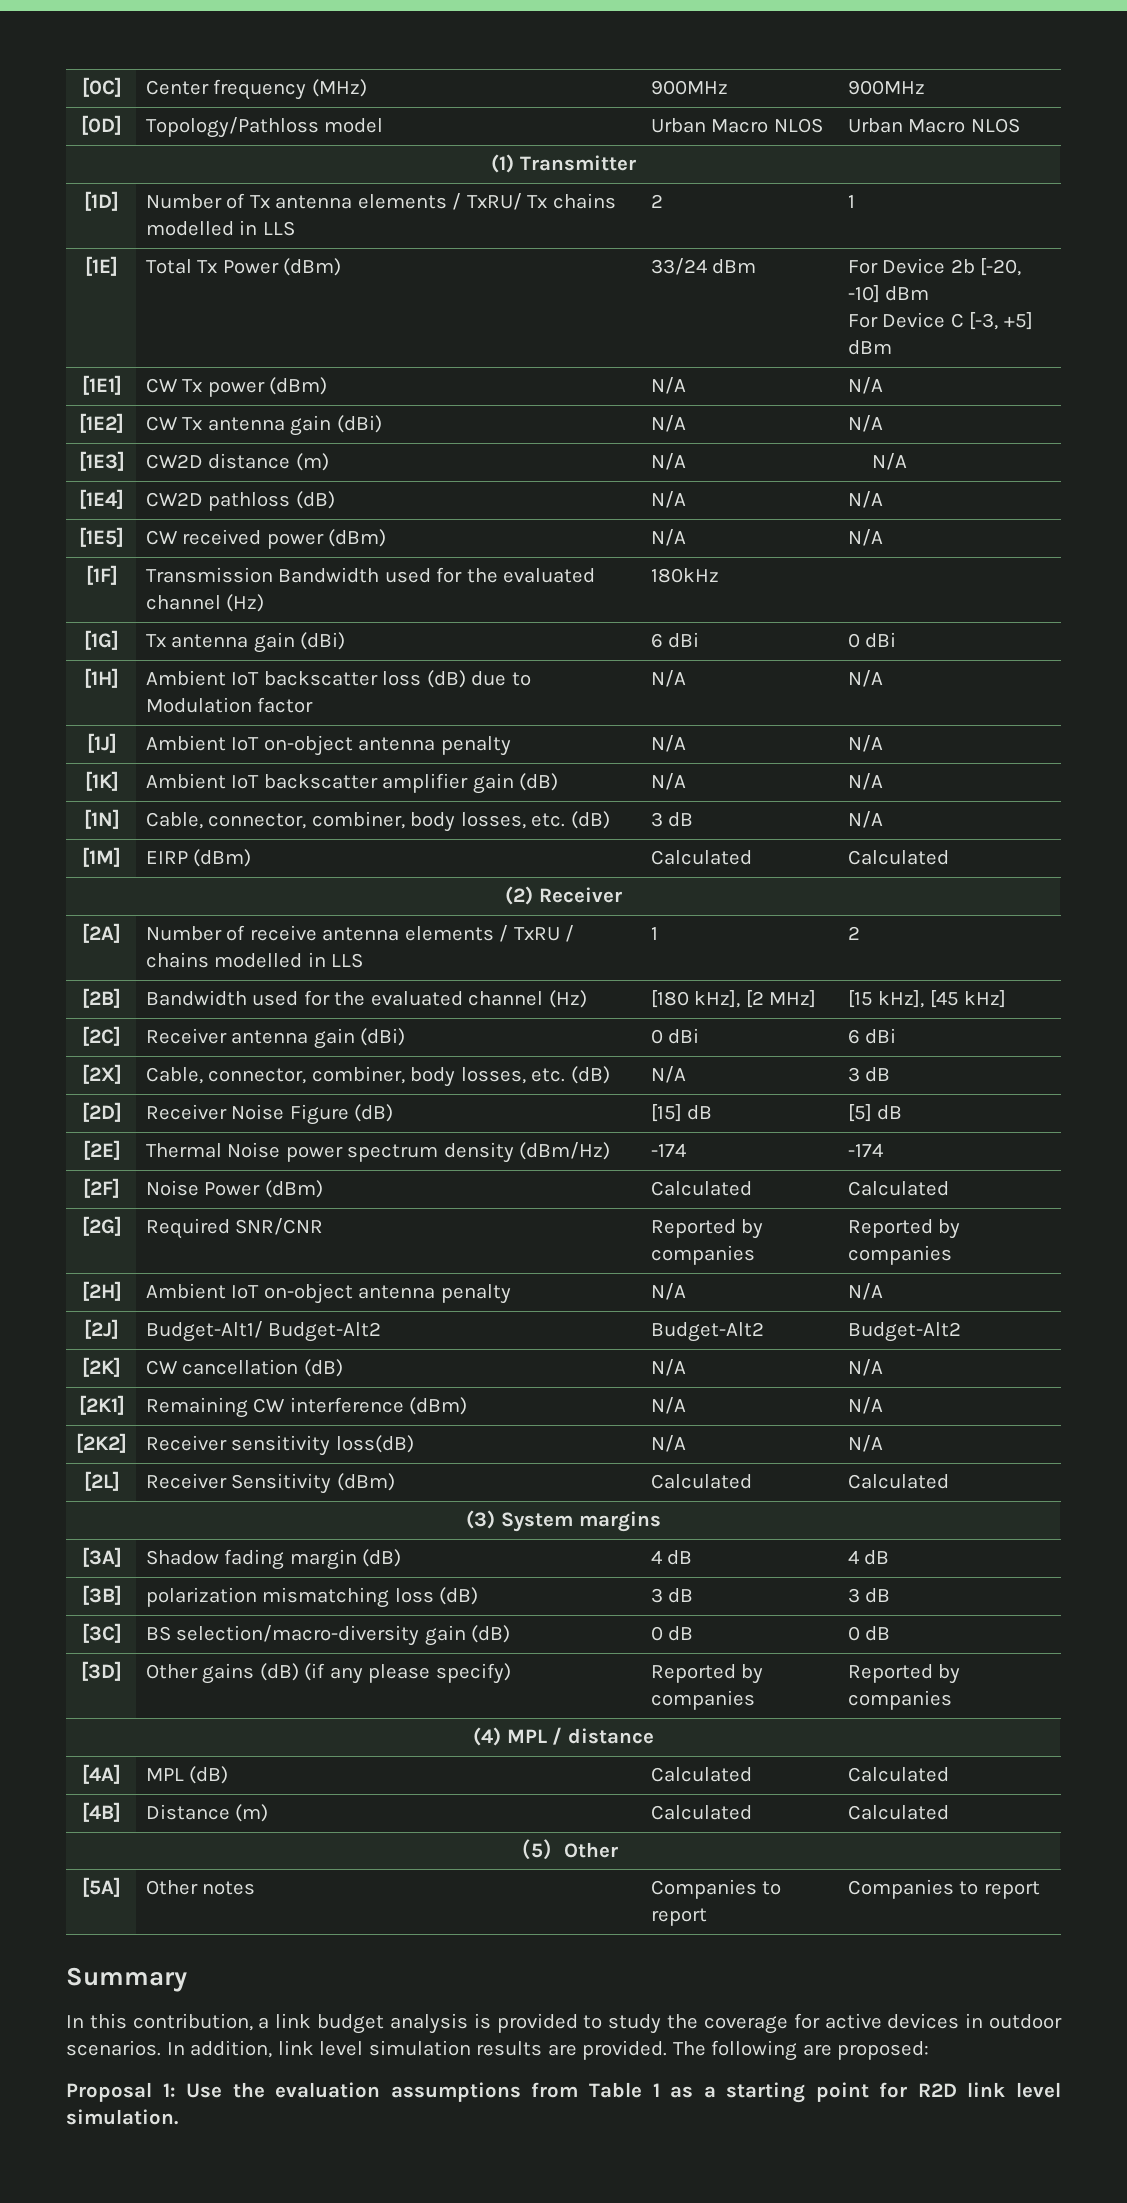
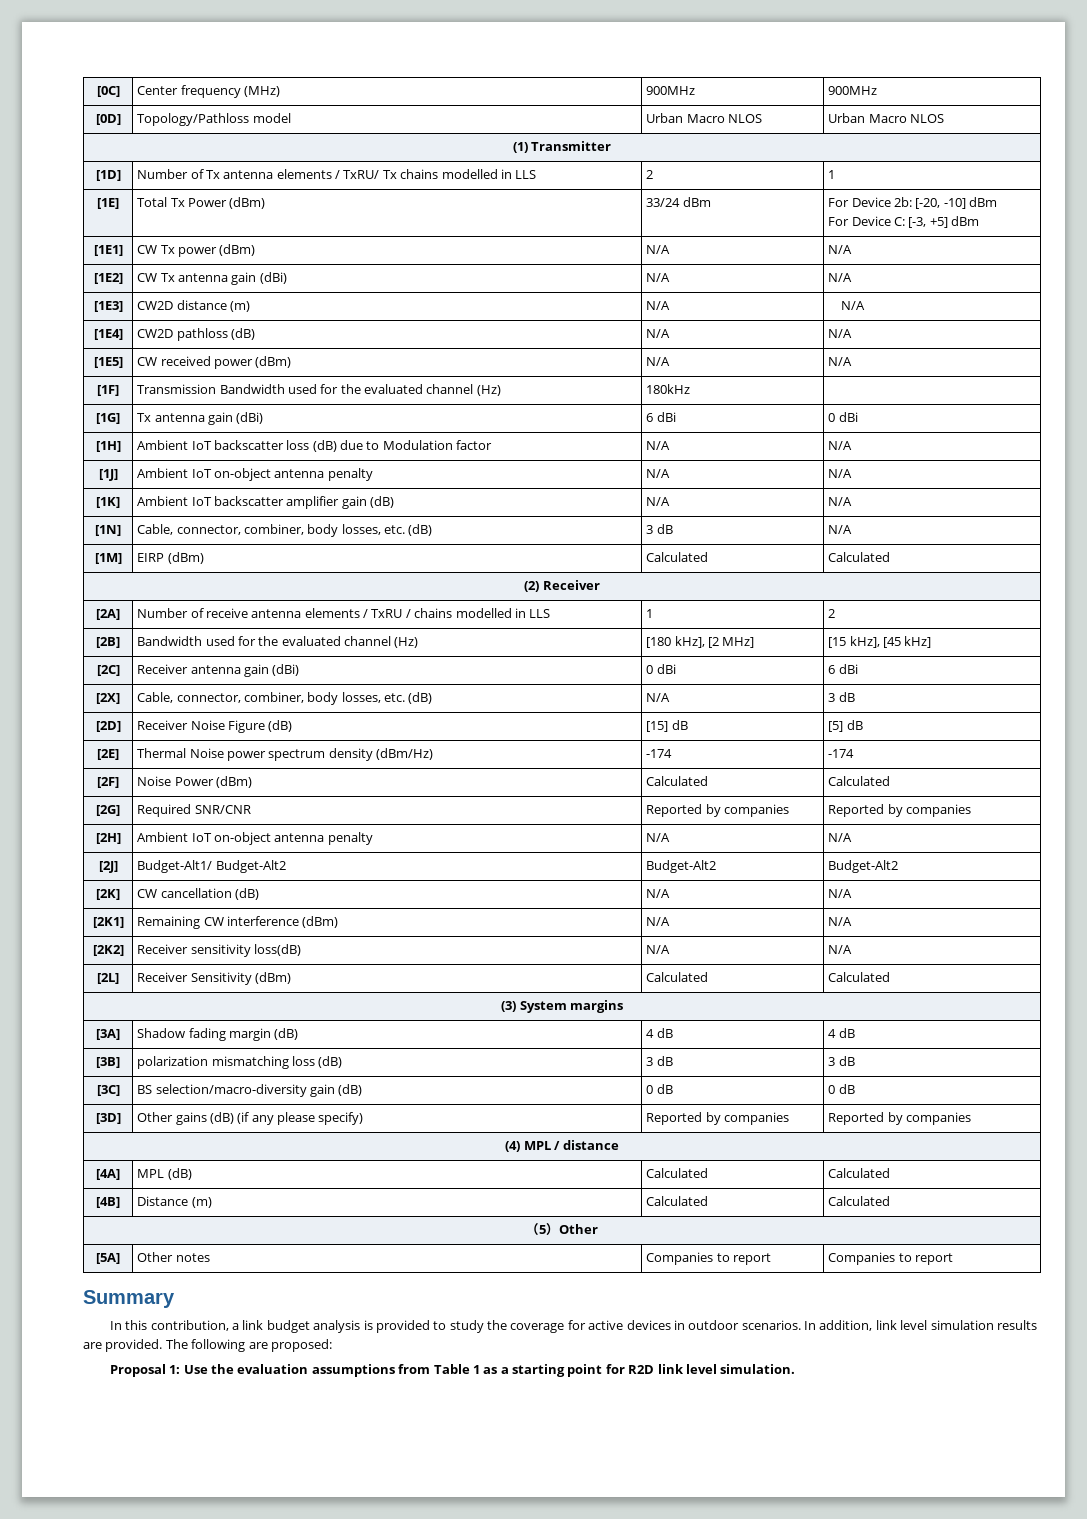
[950,259,975,274] 2b -> [893,197,912,207] 2b:
[950,313,964,328] C -> [893,217,905,226] C:

